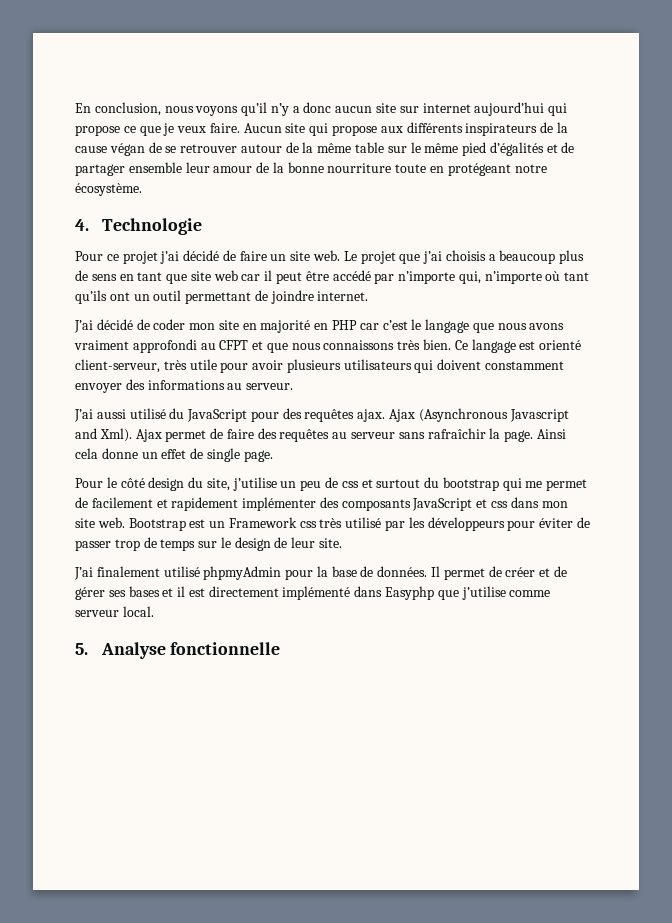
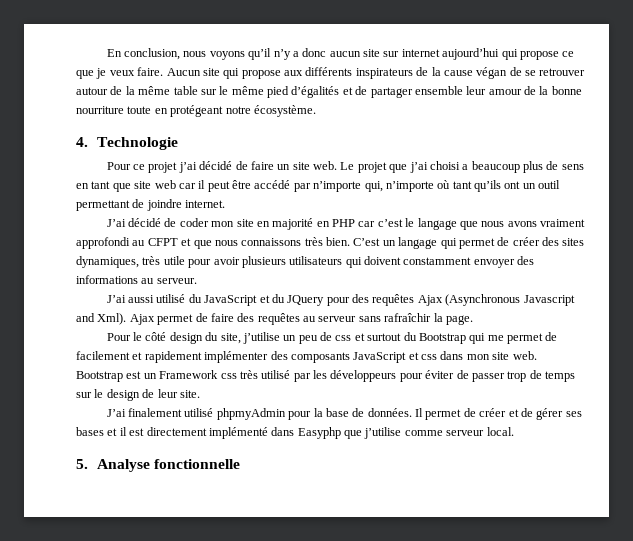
[445,250,486,261] choisis -> [429,161,460,170] choisi
[454,339,582,353] [75,359,160,373] Ce langage est orienté client-serveur, -> [353,237,585,249] [76,256,139,268] C’est un langage qui permet de créer des sites dynamiques,
(248, 415) none -> [259,294,325,306] et du JQuery
[357,409,386,422] ajax. -> (415, 300) none
[536,429,566,439] [75,448,273,462] Ainsi cela donne un effet de single page. -> (473, 320) none
[442,477,499,491] bootstrap -> [418,333,466,344] Bootstrap

